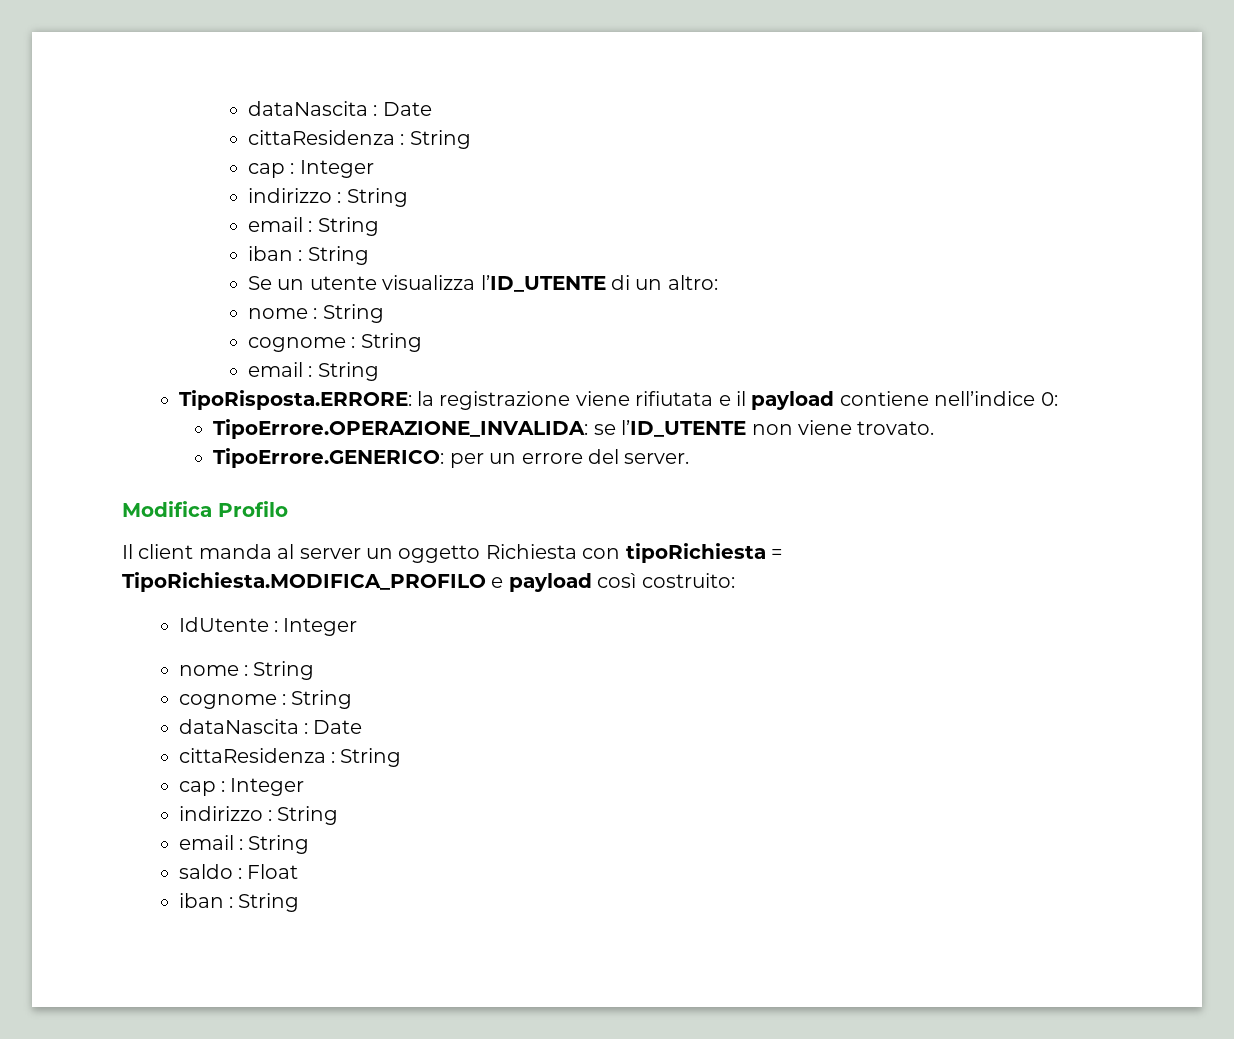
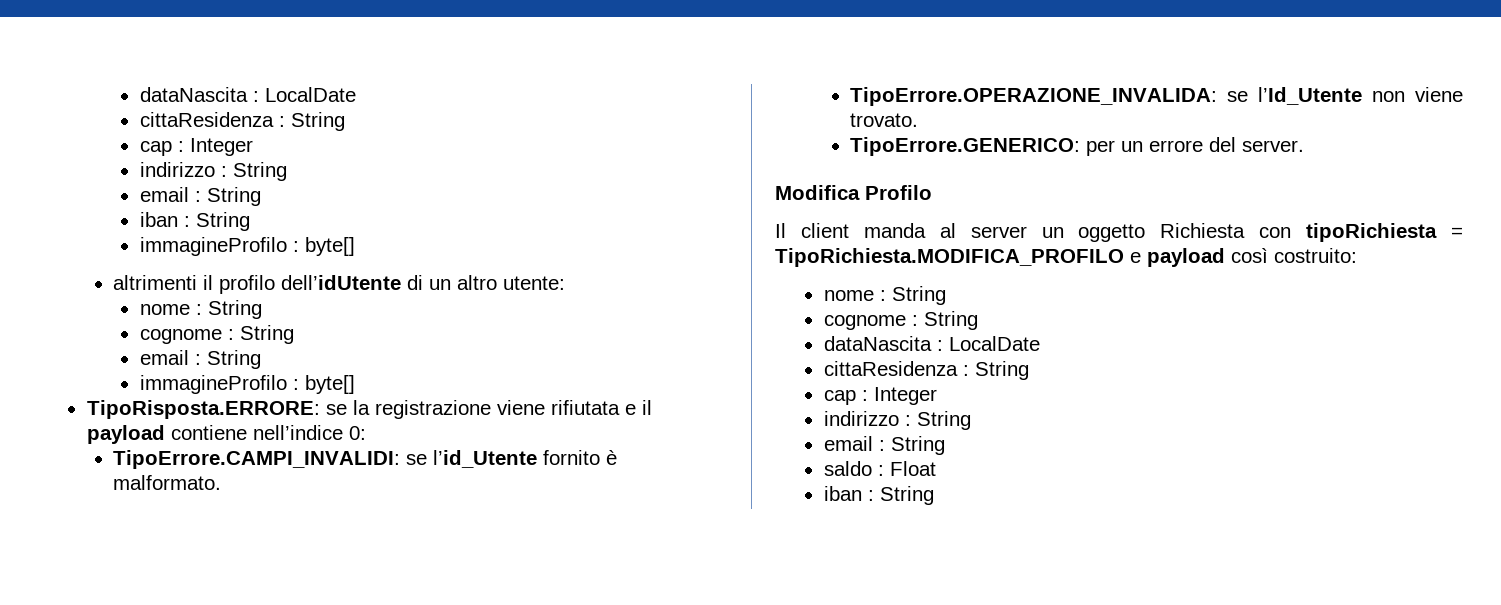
[248,101,432,116] dataNascita : Date -> [139,87,356,102] dataNascita : LocalDate
[248,275,718,292] Se un utente visualizza l’ID_UTENTE di un altro: -> [139,237,355,256] [113,275,566,294] immagineProfilo : byte[] // altrimenti il profilo dell’idUtente di un altro utente:
(379, 371) none -> [139,375,355,394] // immagineProfilo : byte[]
(412, 400) none -> [325,404,347,415] se
(1058, 399) none -> [113,450,618,469] [113,475,222,490] // TipoErrore.CAMPI_INVALIDI: se l’id_Utente fornito è malformato.
[621,420,747,437] l’ID_UTENTE -> [1258,87,1363,105] l’Id_Utente
[178,617,358,636] // IdUtente : Integer -> (1357, 255) none
[313,720,363,734] Date -> [948,336,1040,351] LocalDate

